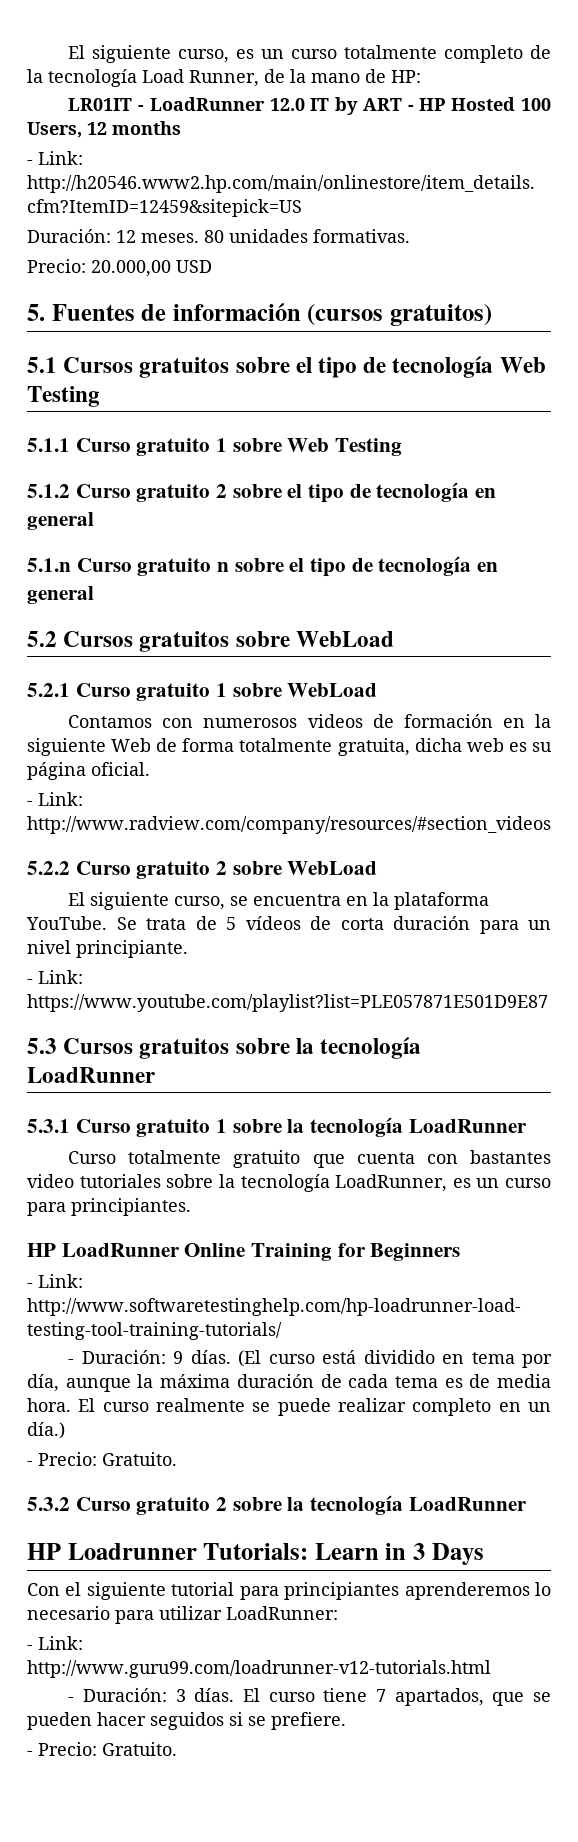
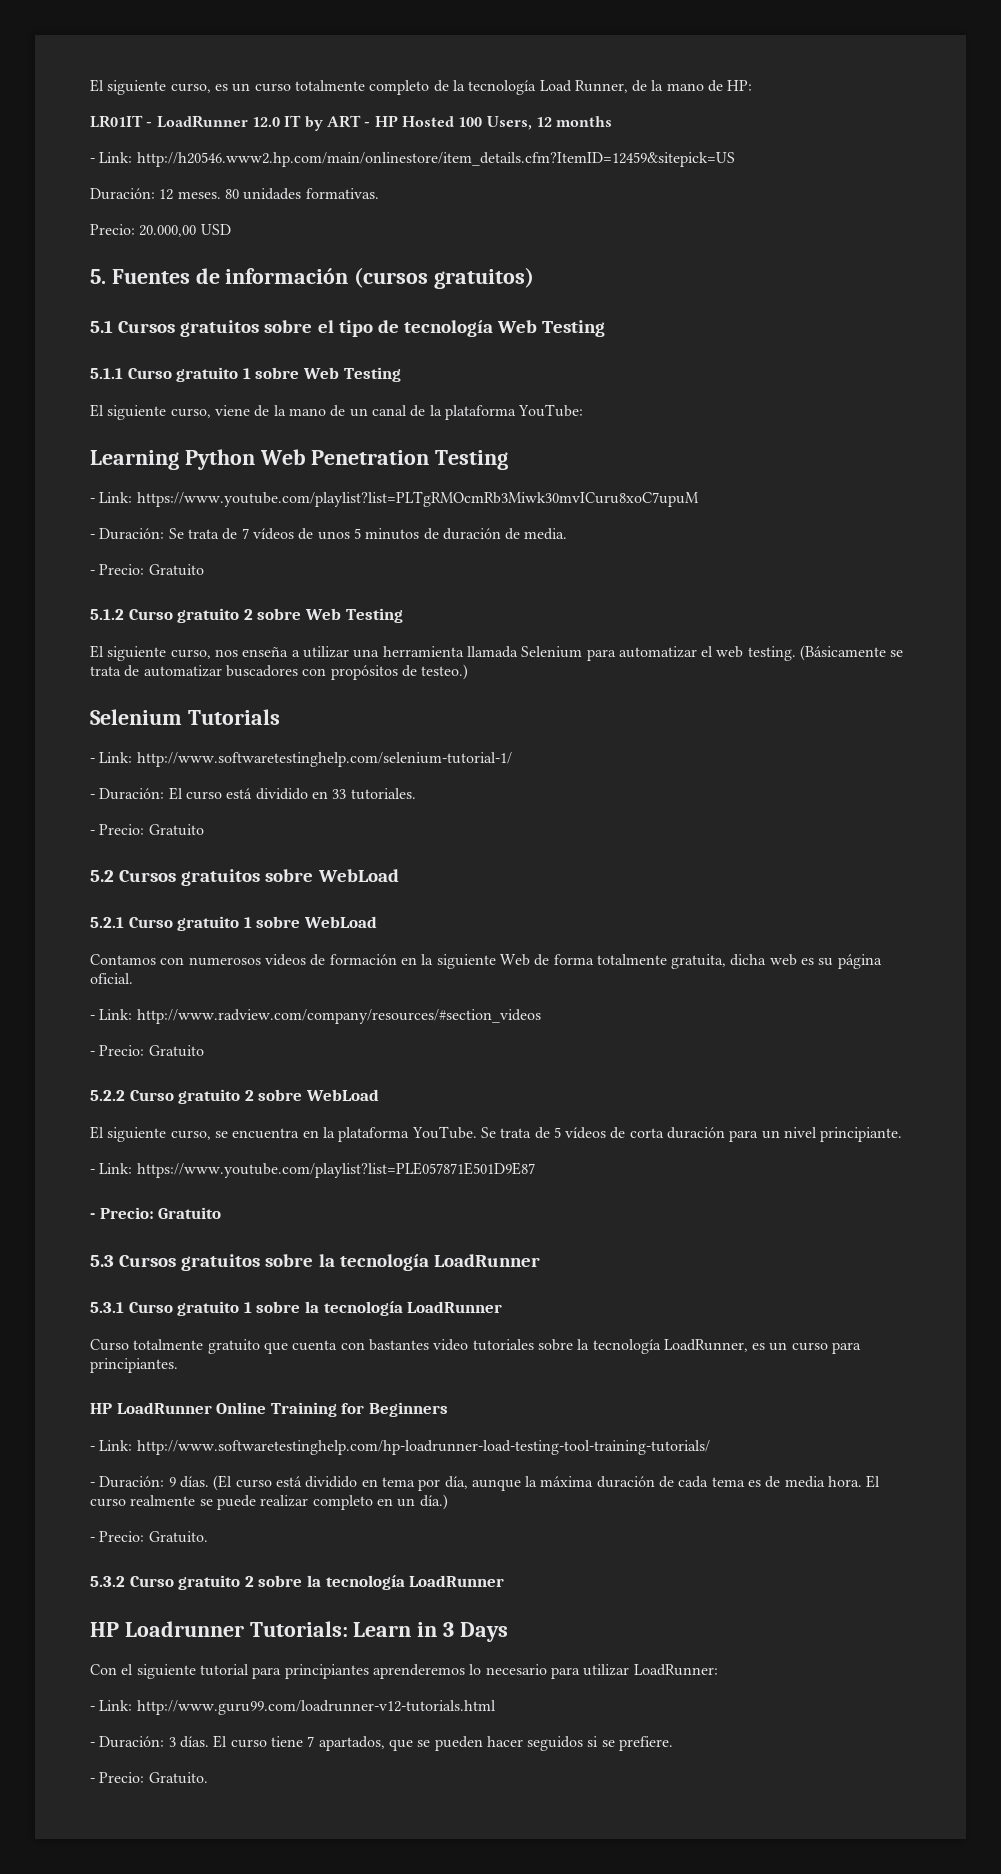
(403, 447) none -> [90,404,584,420] [90,449,509,470] [90,491,699,507] [90,528,568,540] [90,564,204,576] // El siguiente curso, viene de la mano de un canal de la plataforma YouTube: // Learning Python Web Penetration Testing // - Link: https://www.youtube.com/playlist?list=PLTgRMOcmRb3Miwk30mvICuru8xoC7upuM // - Duración: Se trata de 7 vídeos de unos 5 minutos de duración de media. // - Precio: Gratuito
[287,482,497,503] [27,512,94,530] [27,556,499,577] [27,586,94,604] el tipo de tecnología en general // 5.1.n Curso gratuito n sobre el tipo de tecnología en general -> [304,608,403,623] [90,645,904,661] [90,664,469,680] [90,709,280,725] [90,752,512,767] [90,787,416,800] [90,824,204,836] Web Testing // El siguiente curso, nos enseña a utilizar una herramienta llamada Selenium para automatizar el web testing. (Básicamente se trata de automatizar buscadores con propósitos de testeo.) // Selenium Tutorials // - Link: http://www.softwaretestinghelp.com/selenium-tutorial-1/ // - Duración: El curso está dividido en 33 tutoriales. // - Precio: Gratuito
(551, 825) none -> [90,1045,204,1057] // - Precio: Gratuito
(548, 1003) none -> [90,1207,222,1219] // - Precio: Gratuito

